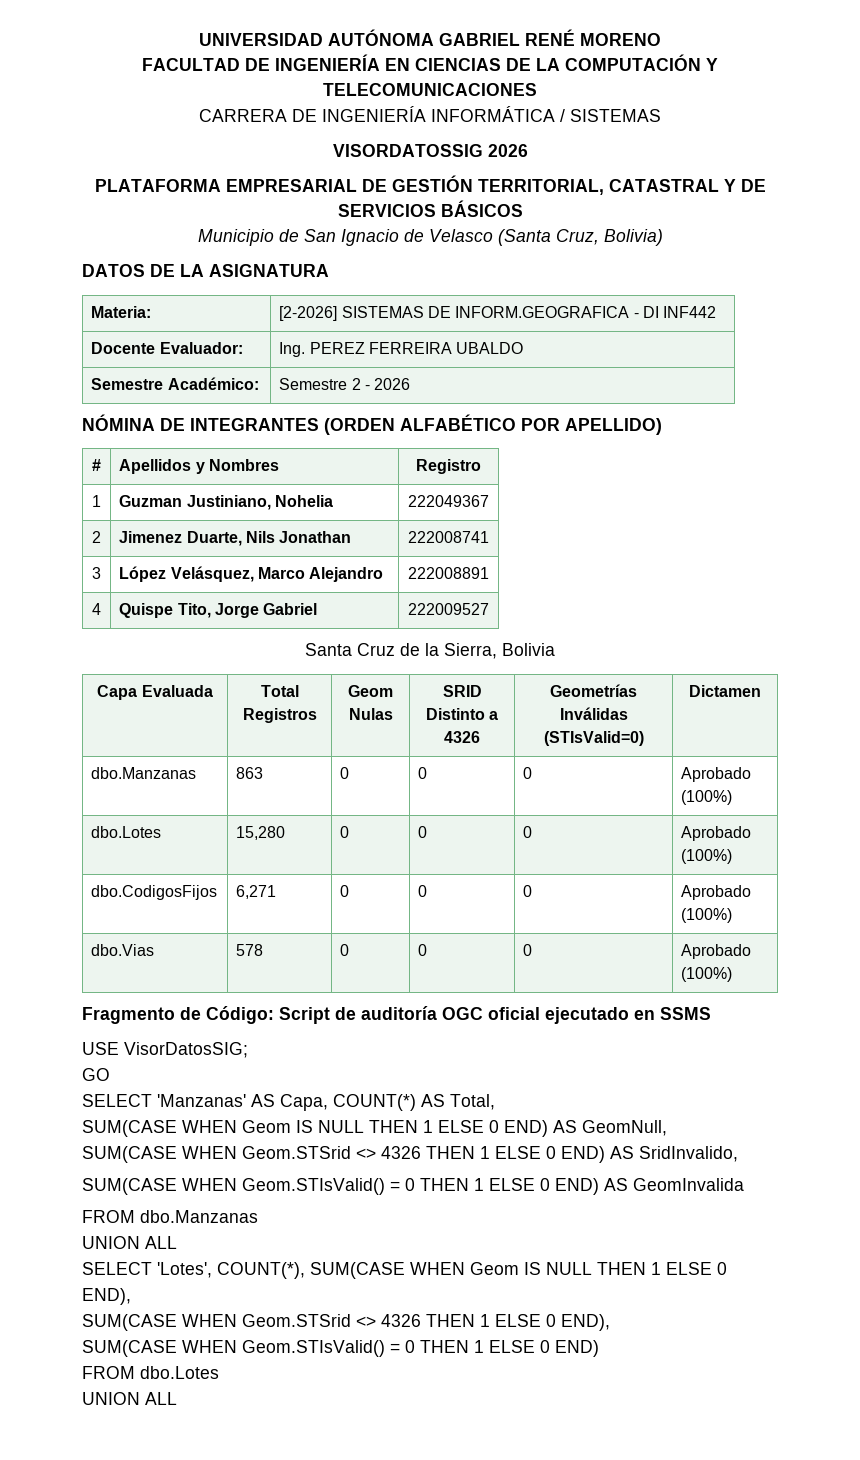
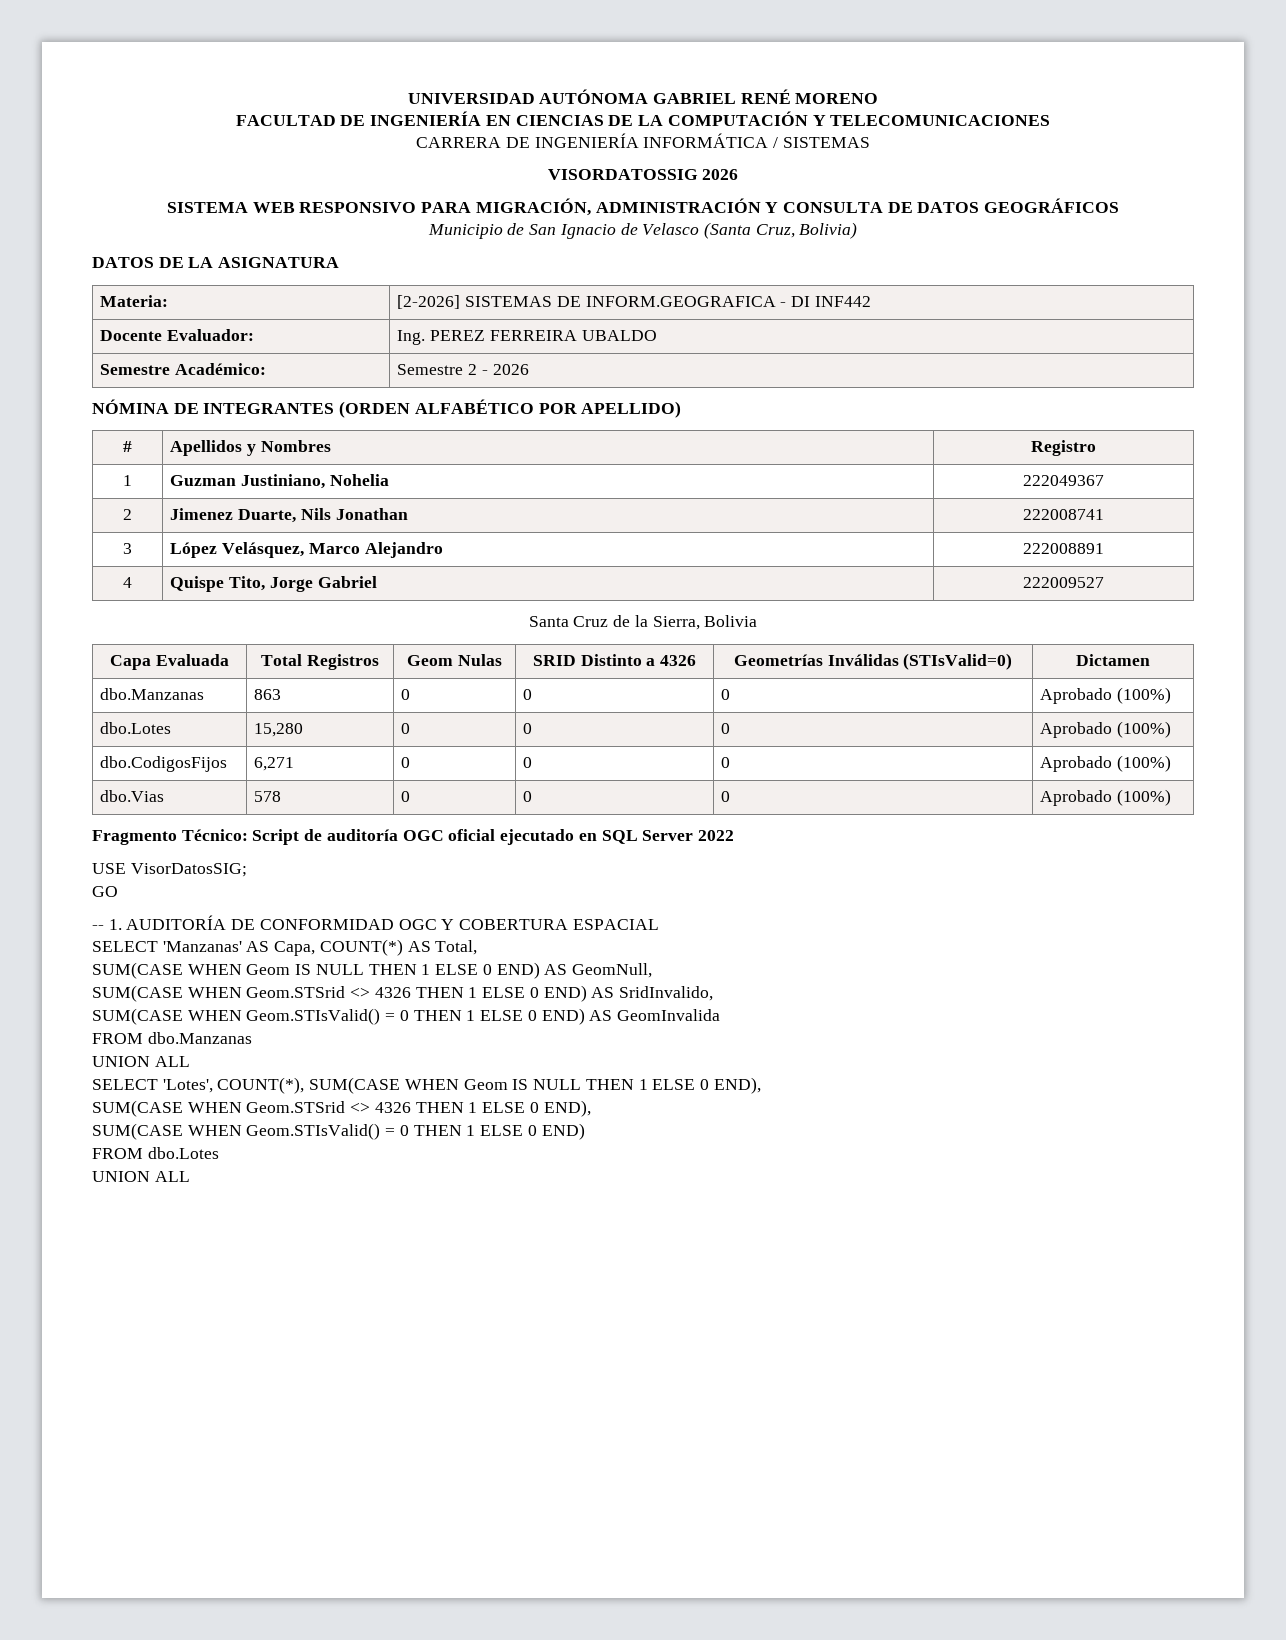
[94,175,766,195] [337,200,523,217] PLATAFORMA EMPRESARIAL DE GESTIÓN TERRITORIAL, CATASTRAL Y DE SERVICIOS BÁSICOS -> [166,198,1120,216] SISTEMA WEB RESPONSIVO PARA MIGRACIÓN, ADMINISTRACIÓN Y CONSULTA DE DATOS GEOGRÁFICOS
[180,1006,274,1024] de Código: -> [181,829,248,841] Técnico:
[660,1007,711,1020] SSMS -> [601,830,734,844] SQL Server 2022
(110, 1074) none -> [92,915,659,930] // -- 1. AUDITORÍA DE CONFORMIDAD OGC Y COBERTURA ESPACIAL

